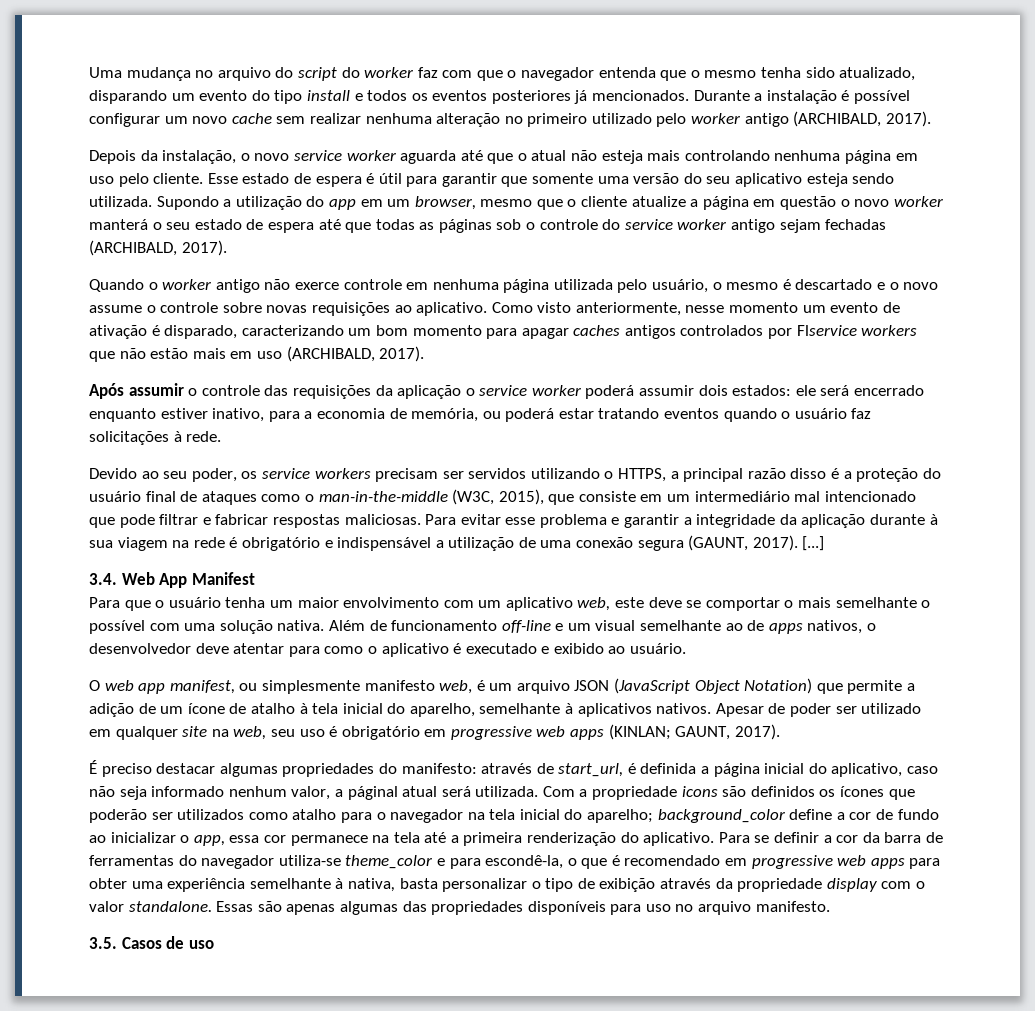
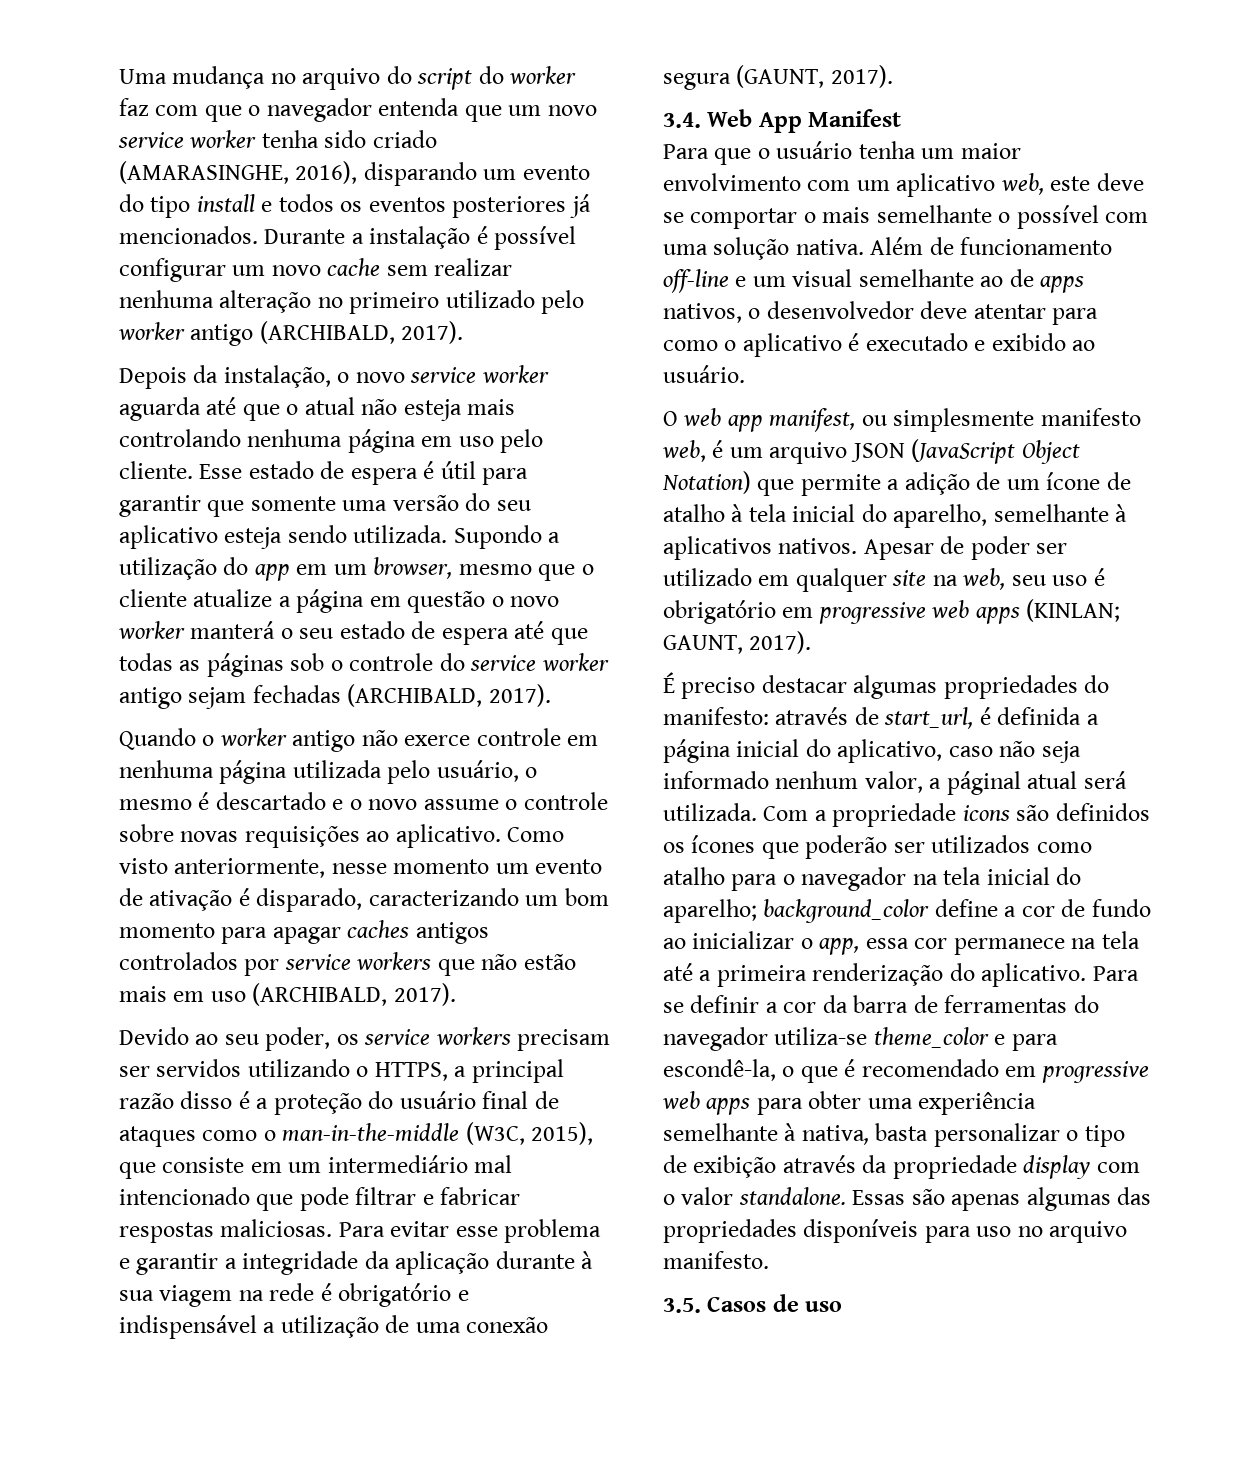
[690,67,916,81] o mesmo tenha sido atualizado, -> [508,105,597,116] [118,130,437,148] [119,161,358,184] um novo service worker tenha sido criado (AMARASINGHE, 2016),
[796,325,857,336] Flservice -> [284,954,351,970] service
[89,383,925,399] [89,408,872,422] [89,431,222,445] // Após assumir o controle das requisições da aplicação o service worker poderá assumir dois estados: ele será encerrado enquanto estiver inativo, para a economia de memória, ou poderá estar tratando eventos quando o usuário faz solicitações à rede. -> (456, 994) none
[802,536,825,551] [...] -> (893, 76) none

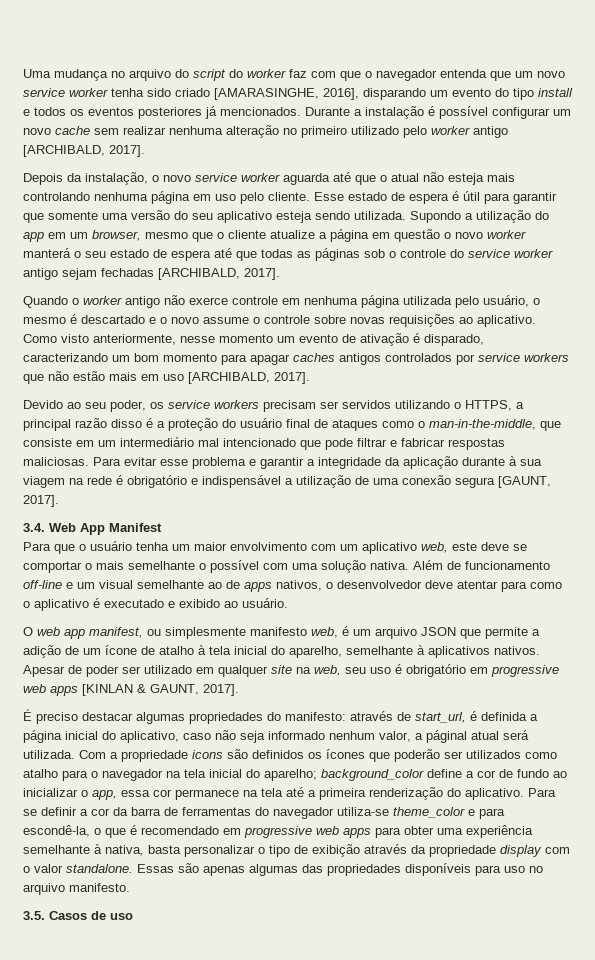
[119,161,358,184] (AMARASINGHE, 2016), -> [214,88,359,100] [AMARASINGHE, 2016],
[259,321,464,344] (ARCHIBALD, 2017). -> [23,145,145,157] [ARCHIBALD, 2017].
[347,684,551,707] (ARCHIBALD, 2017). -> [158,268,280,280] [ARCHIBALD, 2017].
[252,983,456,1006] (ARCHIBALD, 2017). -> [188,372,310,384] [ARCHIBALD, 2017].
[282,1122,594,1145] man-in-the-middle (W3C, 2015), -> [429,419,536,430] man-in-the-middle,
[736,65,893,88] (GAUNT, 2017). -> [498,476,551,488] [23,495,59,507] [GAUNT, 2017].
[911,439,1080,464] [662,471,751,494] (JavaScript Object Notation) -> (456, 631) none
[1026,599,1121,622] [663,631,812,654] (KINLAN; GAUNT, 2017). -> [82,684,239,696] [KINLAN & GAUNT, 2017].

